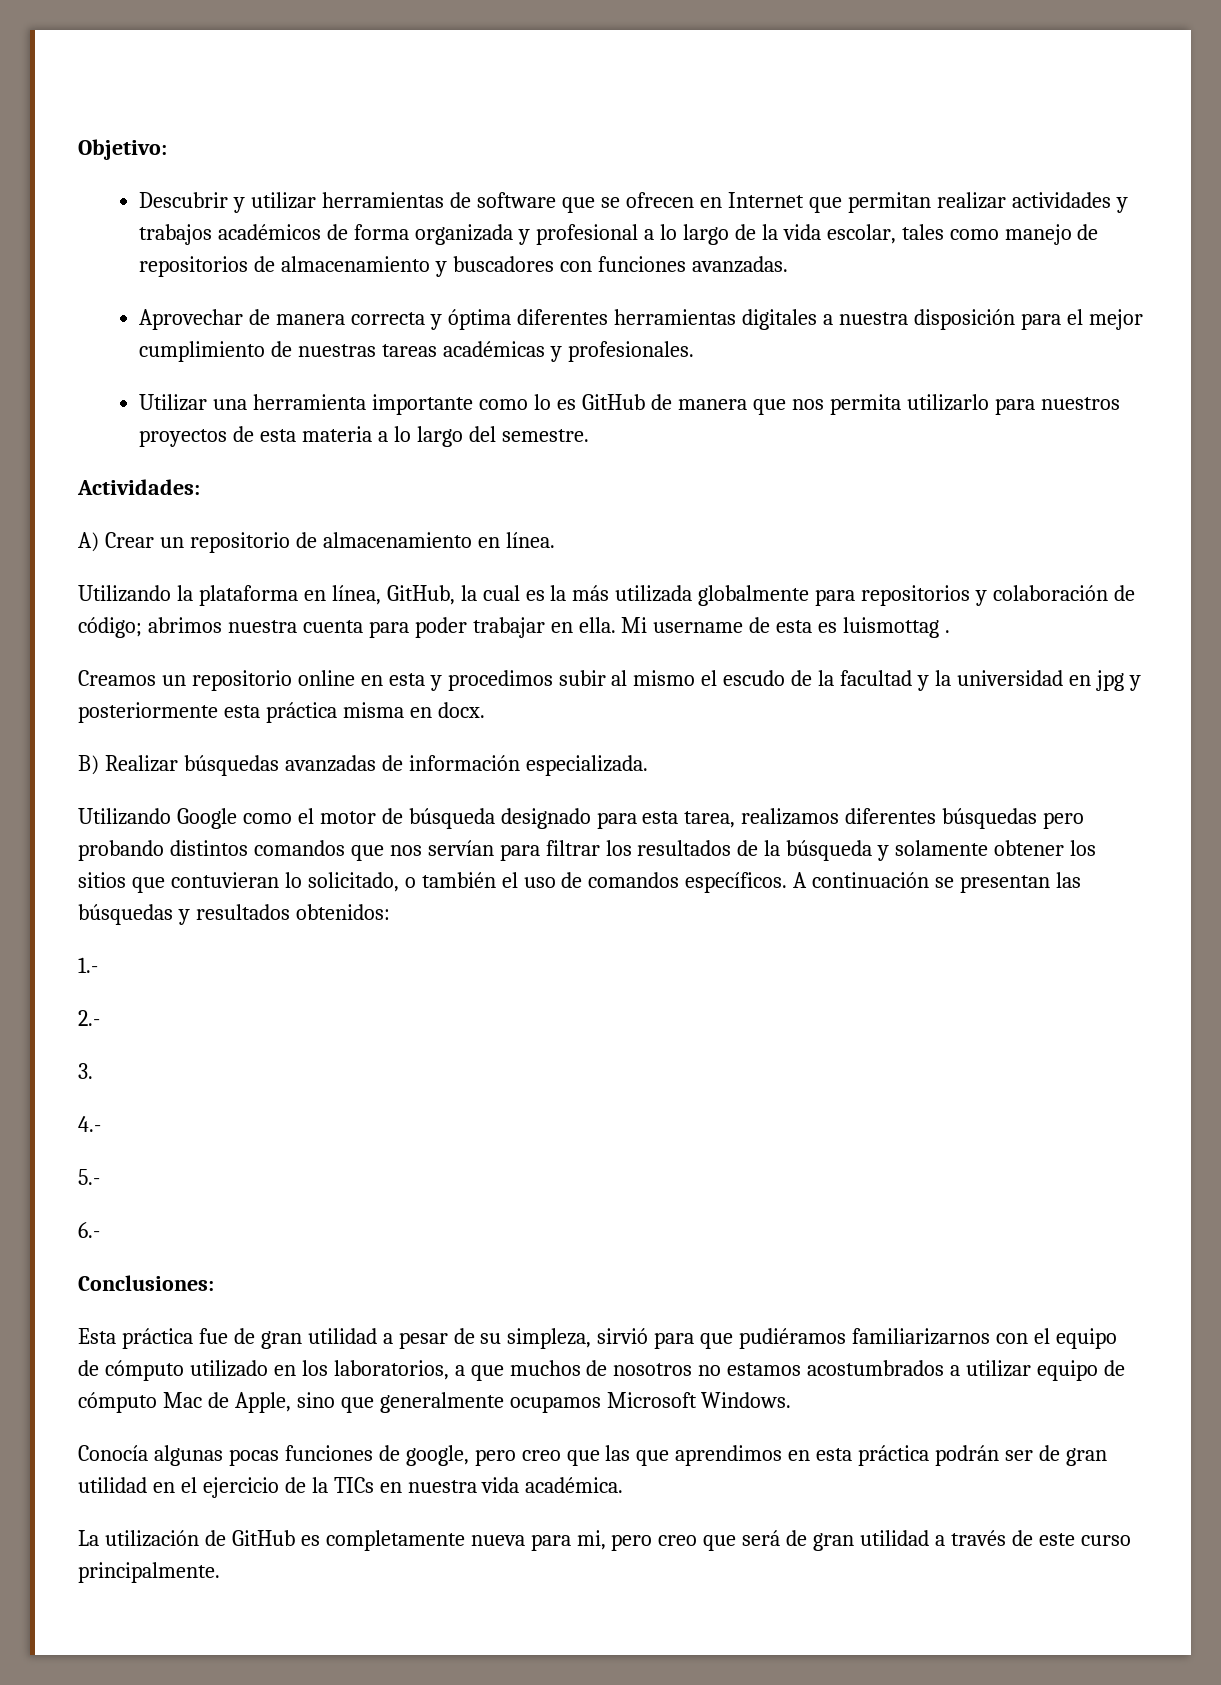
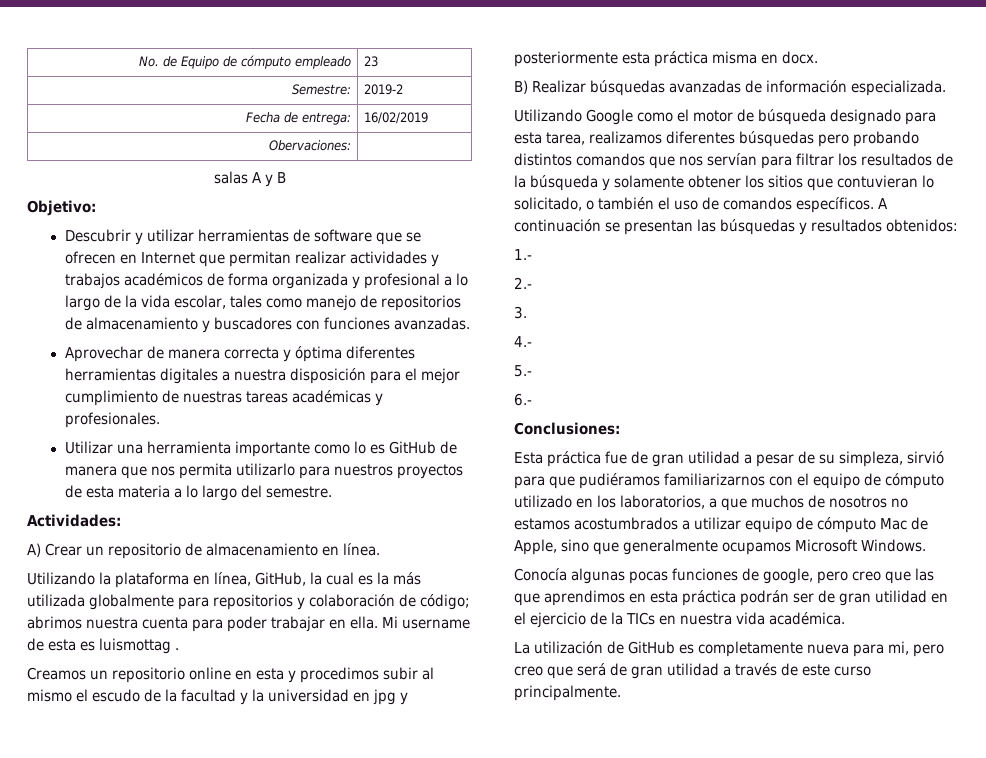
(78, 149) none -> [138,55,351,69] [364,56,379,67] [291,84,351,95] [364,84,404,95] [245,112,351,125] [364,112,429,124] [268,140,351,151] [213,171,286,187] No. de Equipo de cómputo empleado | 23 // Semestre: | 2019-2 // Fecha de entrega: | 16/02/2019 // Obervaciones: | // salas A y B //

